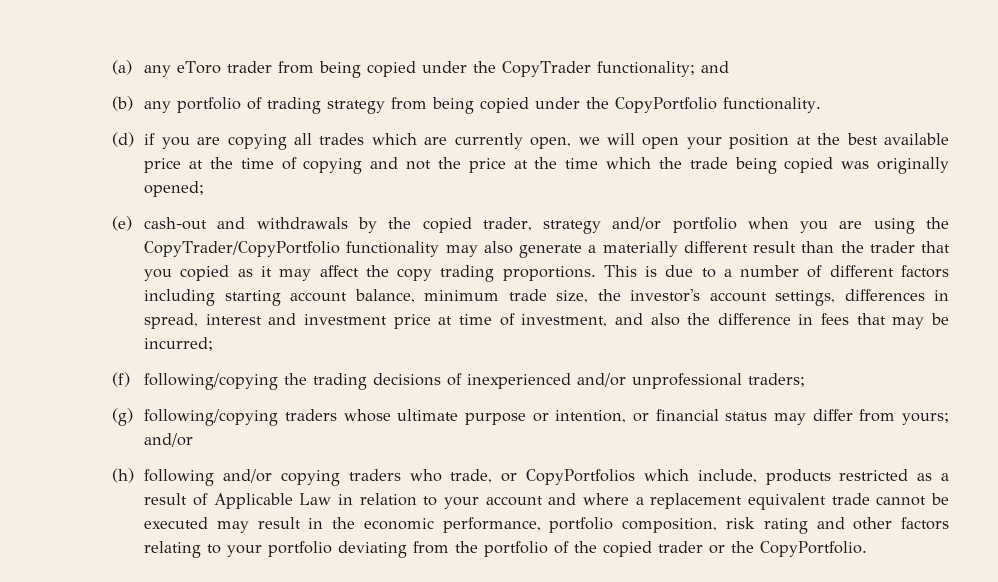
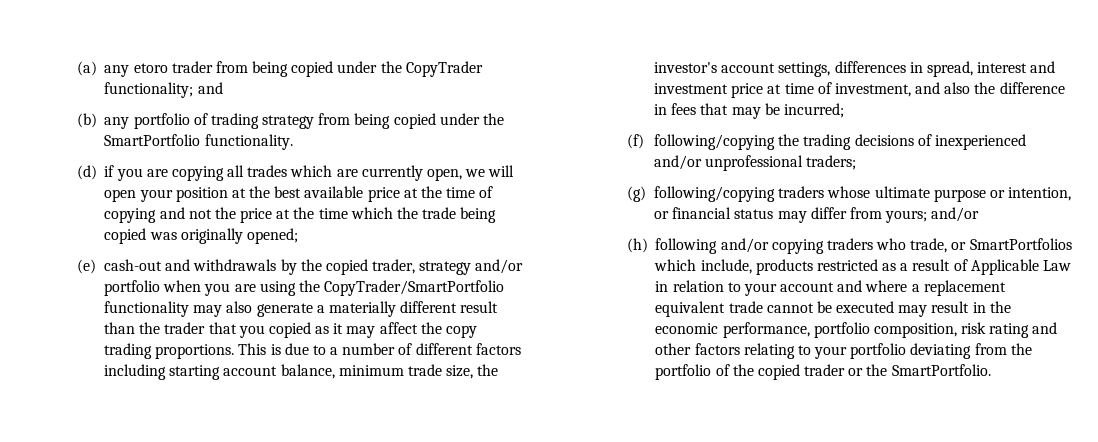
[177,61,222,74] eToro -> [133,63,168,73] etoro
[615,97,718,113] CopyPortfolio -> [104,134,201,146] SmartPortfolio
[144,241,341,257] CopyTrader/CopyPortfolio -> [324,280,505,296] CopyTrader/SmartPortfolio
[526,469,636,485] CopyPortfolios -> [969,238,1072,250] SmartPortfolios
[760,541,868,557] CopyPortfolio. -> [891,364,991,376] SmartPortfolio.

